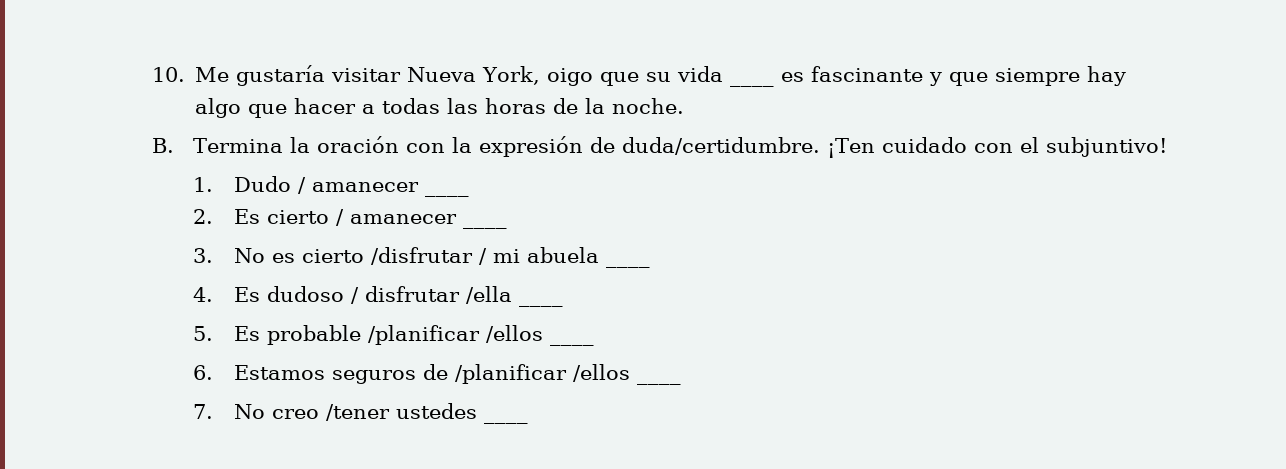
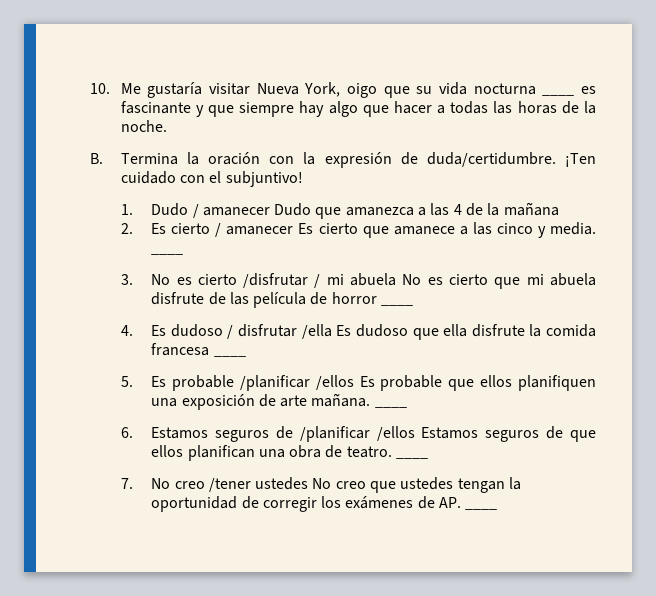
(724, 74) none -> [473,83,536,95] nocturna
[424,192,469,197] ____ -> [274,202,559,219] Dudo que amanezca a las 4 de la mañana
(457, 219) none -> [298,222,596,238] Es cierto que amanece a las cinco y media.
(599, 255) none -> [402,273,597,289] [151,292,377,308] No es cierto que mi abuela disfrute de las película de horror
(512, 295) none -> [336,324,596,340] [151,343,210,356] Es dudoso que ella disfrute la comida francesa
(543, 334) none -> [359,375,597,391] [151,393,371,410] Es probable que ellos planifiquen una exposición de arte mañana.
(630, 373) none -> [421,426,597,442] [151,445,392,461] Estamos seguros de que ellos planifican una obra de teatro.
(477, 411) none -> [312,477,522,493] [151,496,462,512] No creo que ustedes tengan la oportunidad de corregir los exámenes de AP.

